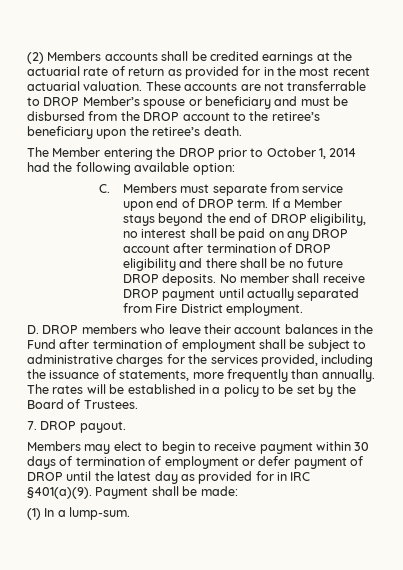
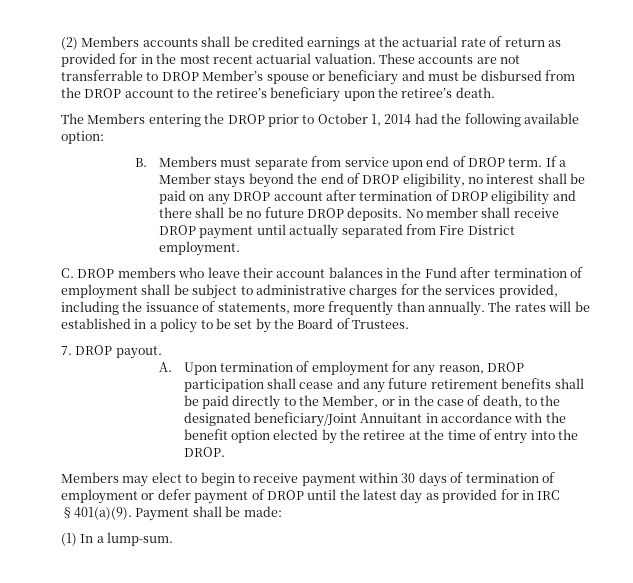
[52,147,101,157] Member -> [87,113,146,124] Members
[98,184,110,193] C. -> [134,158,147,167] B.
[27,325,39,334] D. -> [61,268,74,278] C.
(126, 427) none -> [159,361,525,376] [183,378,584,393] [183,395,561,410] [183,412,566,427] [183,429,579,444] [183,447,225,457] // A. Upon termination of employment for any reason, DROP participation shall cease and any future retirement benefits shall be paid directly to the Member, or in the case of death, to the designated beneficiary/Joint Annuitant in accordance with the benefit option elected by the retiree at the time of entry into the DROP.

